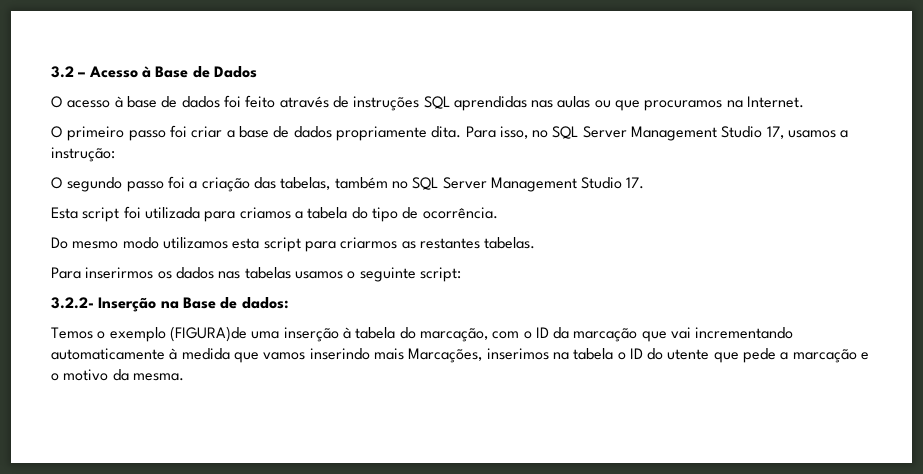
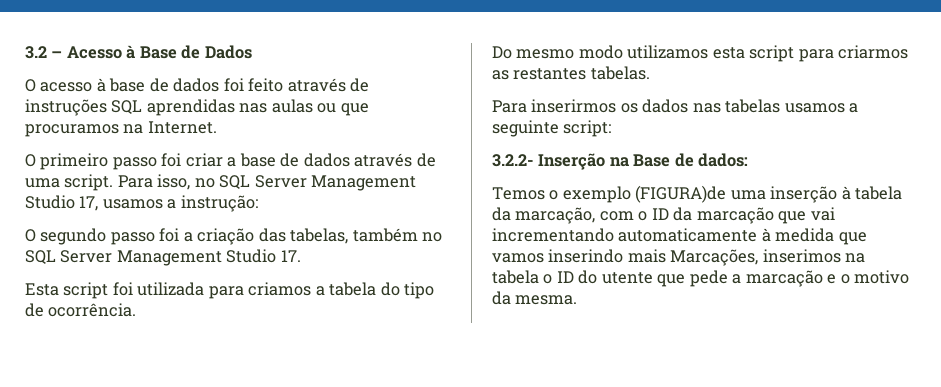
[335,126,462,141] propriamente dita. -> [354,153,436,167] [25,174,114,191] através de uma script.
[347,271,356,279] o -> [849,103,859,113] a
[399,327,416,339] do -> [492,207,511,221] da

